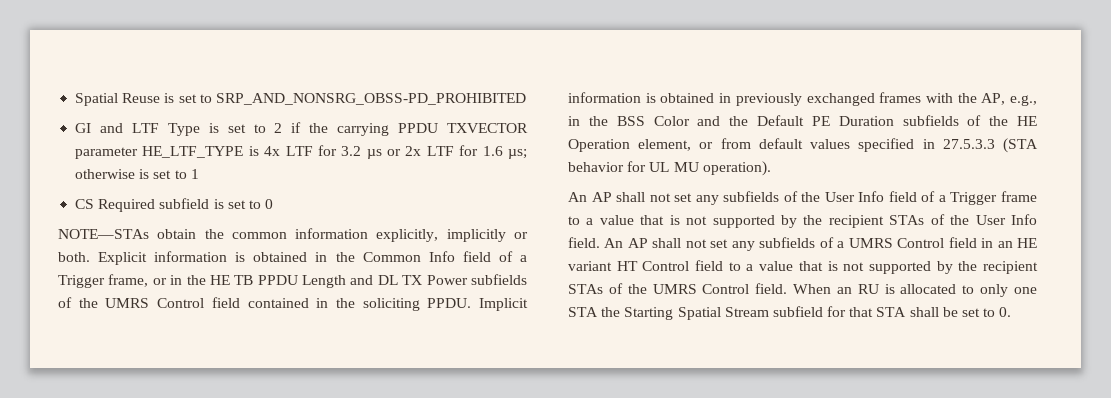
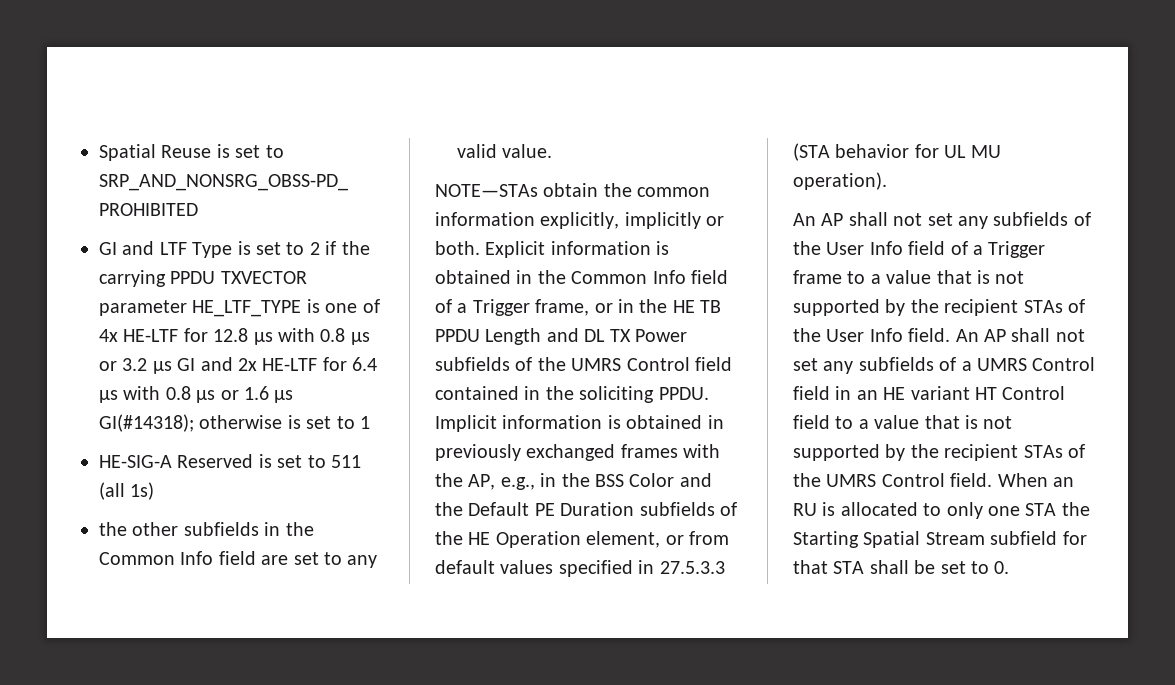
[264,145,527,159] 4x LTF for 3.2 µs or 2x LTF for 1.6 µs; -> [325,299,380,313] [99,328,370,345] [99,357,378,374] [99,386,294,403] [99,414,194,432] one of 4x HE-LTF for 12.8 μs with 0.8 μs or 3.2 μs GI and 2x HE-LTF for 6.4 μs with 0.8 μs or 1.6 μs GI(#14318);
[75,198,274,212] CS Required subfield is set to 0 -> [99,454,361,468] [99,482,155,500] [99,522,314,536] [99,551,378,568] [457,144,553,158] HE-SIG-A Reserved is set to 511 (all 1s) // the other subfields in the Common Info field are set to any valid value.

